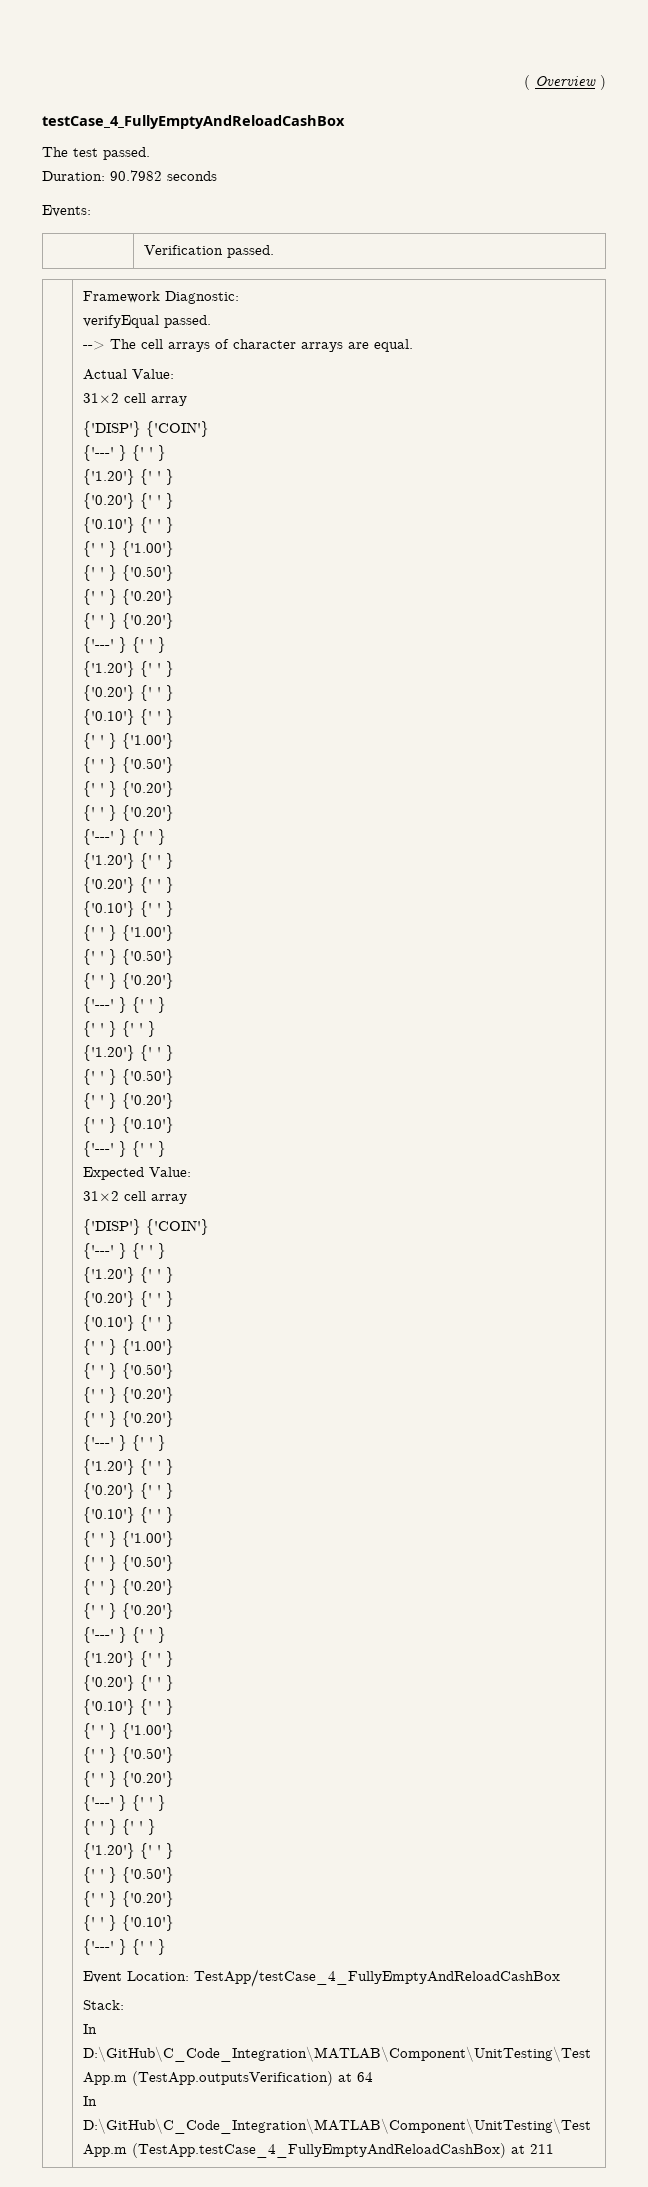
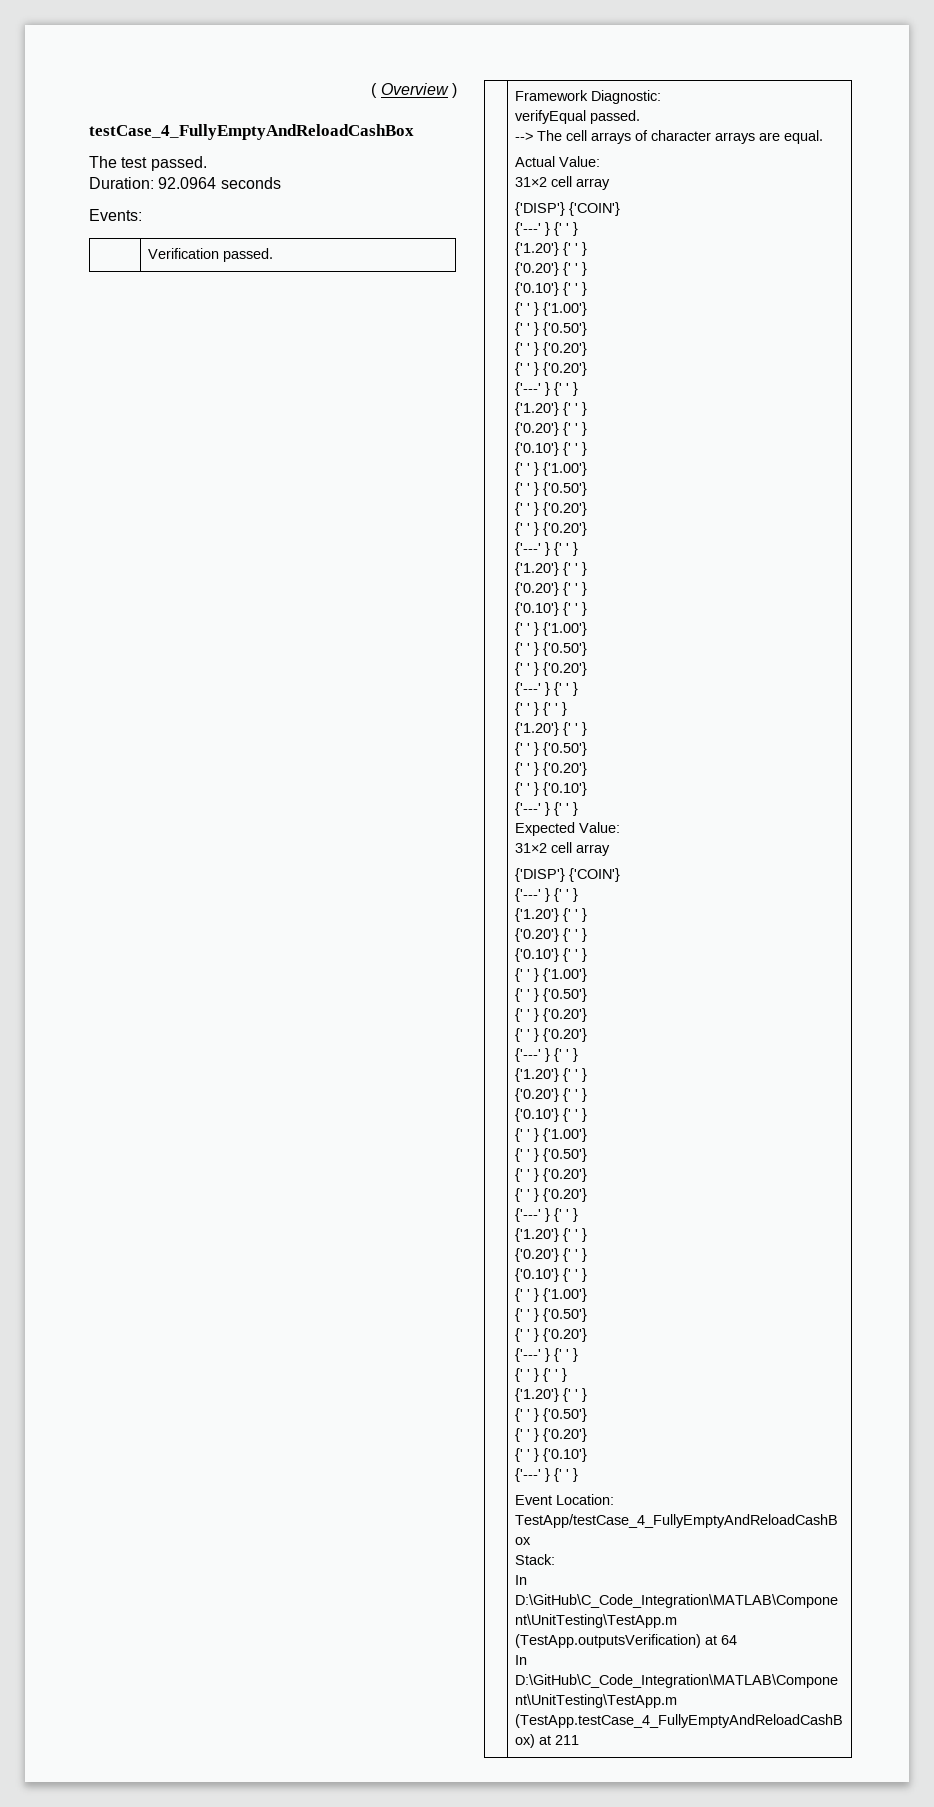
[110,170,162,181] 90.7982 -> [158,177,217,189] 92.0964

